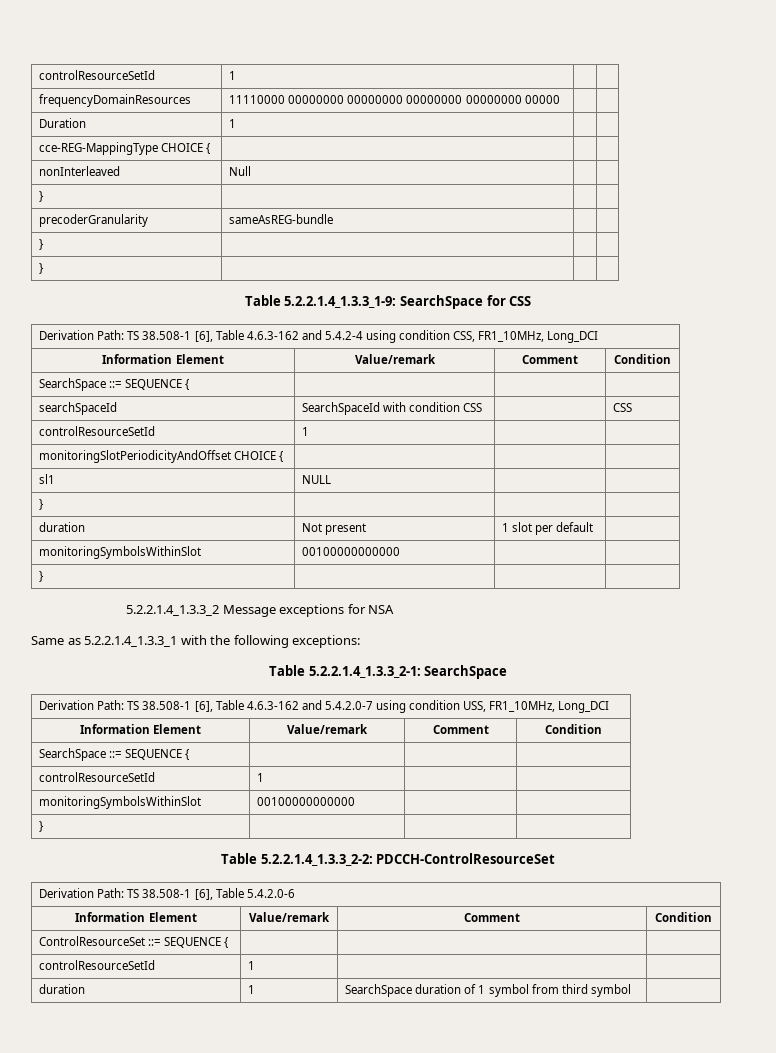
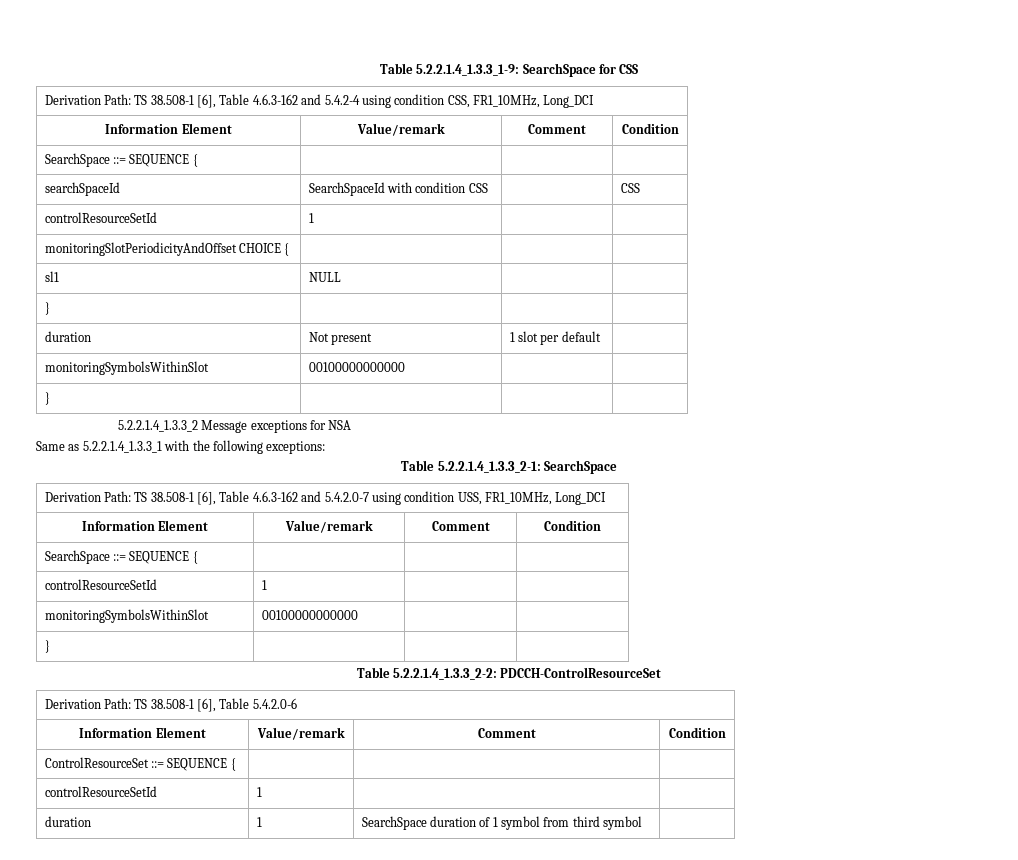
[39,70,156,80] [229,71,237,80] [39,94,192,107] [229,95,560,104] [39,118,87,128] [229,119,237,128] [39,142,211,155] [39,166,121,176] [229,166,252,176] [39,191,45,202] [39,214,149,227] [229,214,334,224] [39,239,45,250] [39,263,45,274] controlResourceSetId | 1 | | // frequencyDomainResources | 11110000 00000000 00000000 00000000 00000000 00000 | | // Duration | 1 | | // cce-REG-MappingType CHOICE { | | | // nonInterleaved | Null | | // } | | | // precoderGranularity | sameAsREG-bundle | | // } | | | // } | | | // -> (379, 68) none

